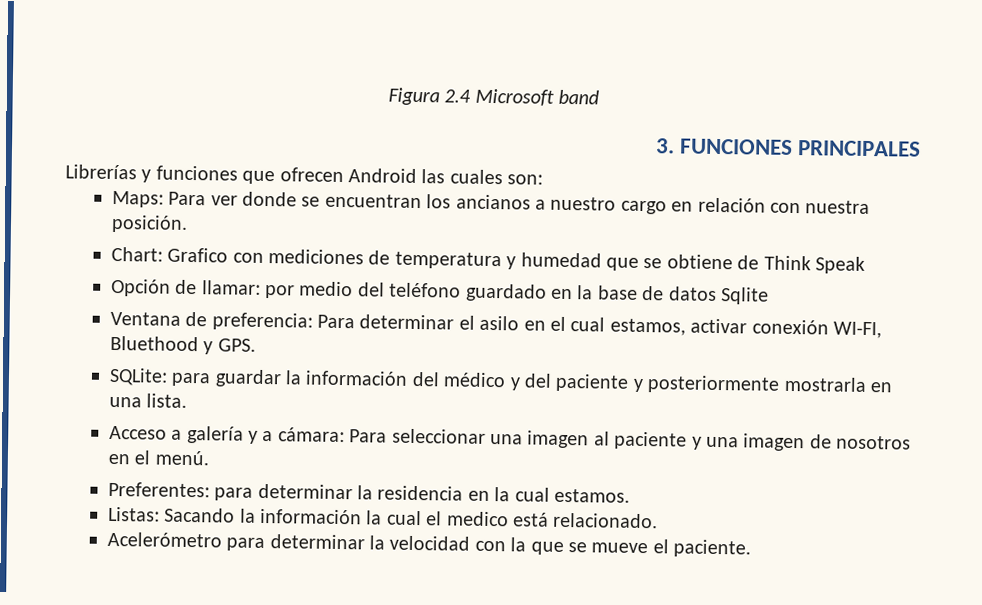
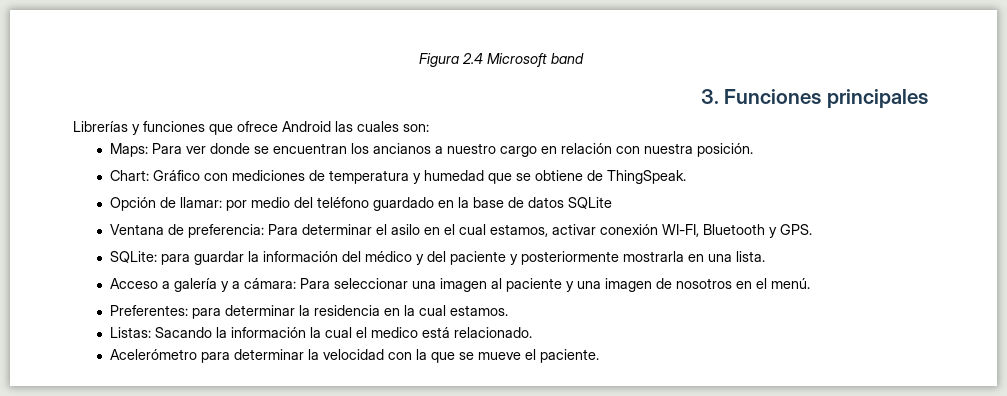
[678,138,921,157] FUNCIONES PRINCIPALES -> [724,89,928,108] Funciones principales
[279,167,344,183] ofrecen -> [237,121,278,132] ofrece
[167,247,229,263] Grafico -> [152,170,200,181] Gráfico
[763,255,866,274] Think Speak -> [606,170,686,184] ThingSpeak.
[720,287,770,305] Sqlite -> [567,197,612,209] SQLite
[109,335,199,352] Bluethood -> [702,224,765,235] Bluetooth

